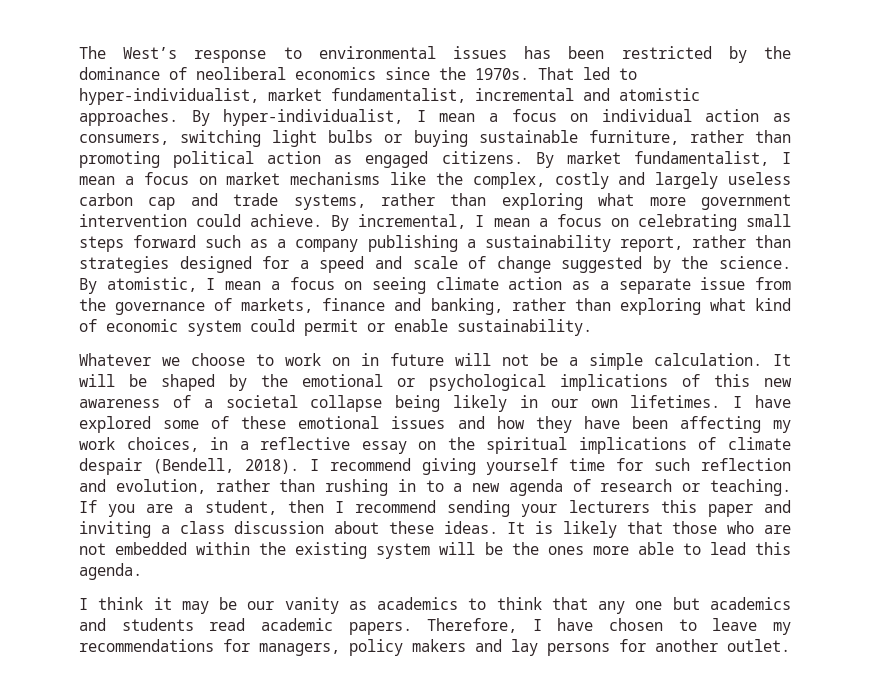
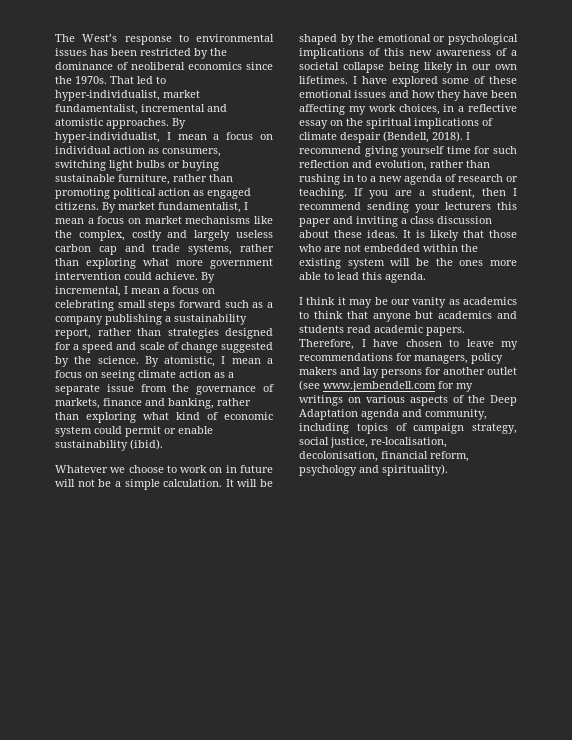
[457,319,592,336] sustainability. -> [55,439,163,451] sustainability (ibid).
[598,601,663,614] any one -> [372,313,411,322] anyone
[727,639,790,652] outlet. -> [487,367,517,375] [299,380,473,392] [299,395,517,406] [299,409,487,420] [299,423,517,434] [299,437,447,448] [299,451,469,462] [299,464,448,476] outlet (see www.jembendell.com for my writings on various aspects of the Deep Adaptation agenda and community, including topics of campaign strategy, social justice, re-localisation, decolonisation, financial reform, psychology and spirituality).

